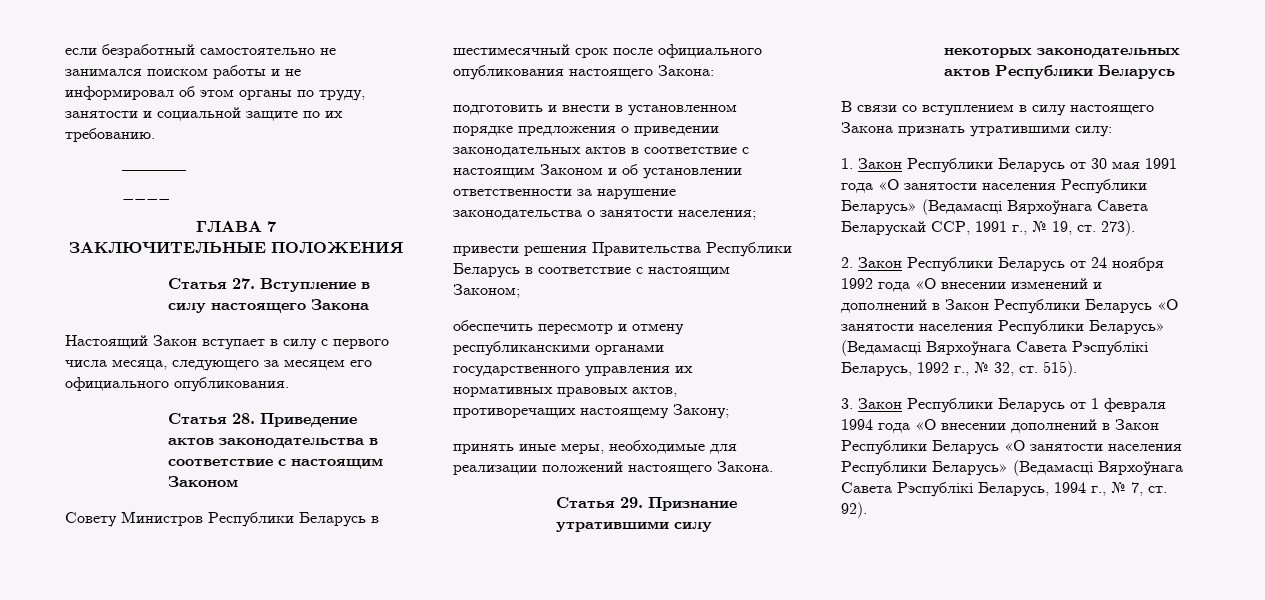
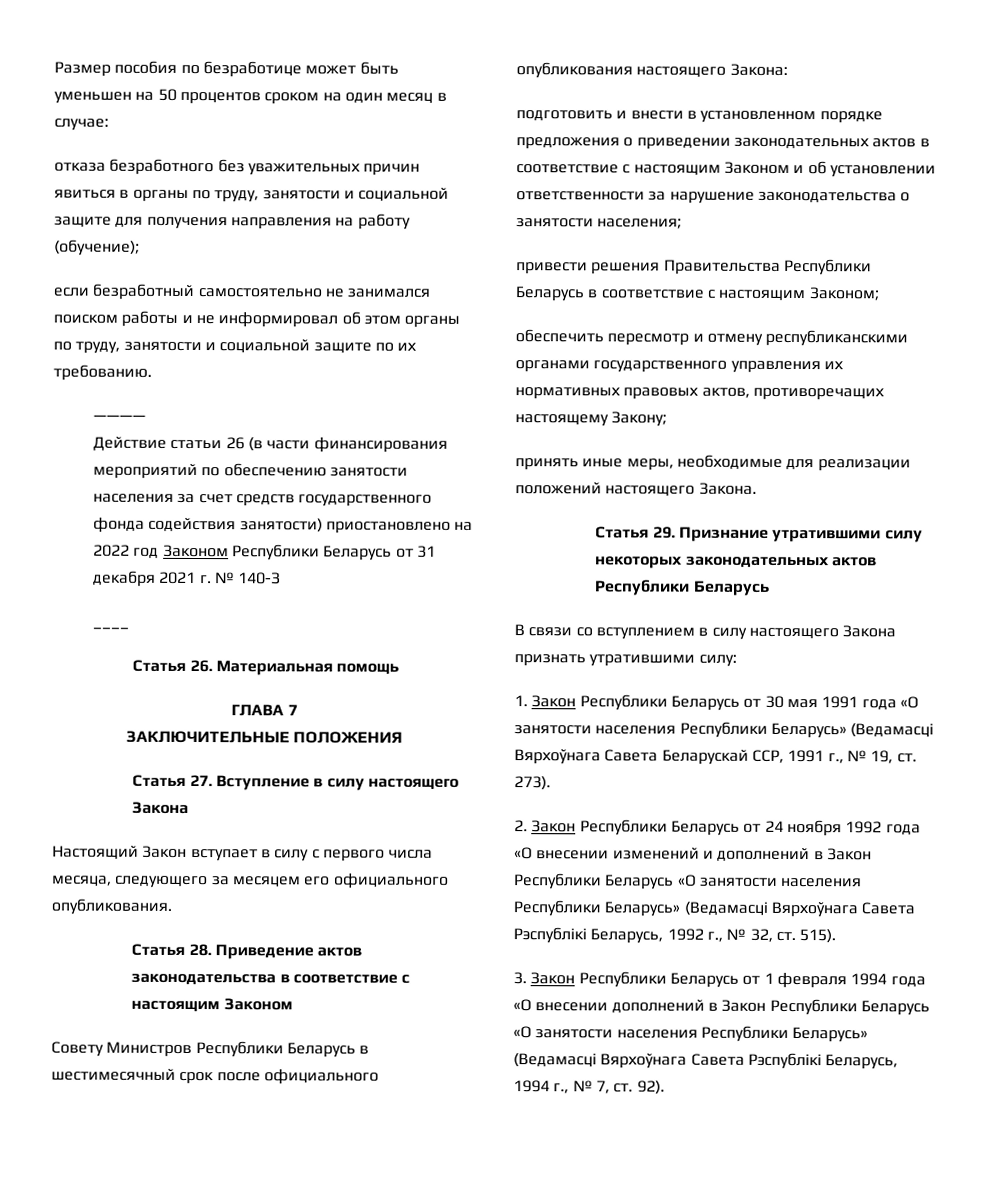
(65, 51) none -> [54,60,399,78] [54,88,447,105] [54,118,109,131] [54,158,421,176] [54,187,450,203] [54,213,411,230] [54,239,140,256] Размер пособия по безработице может быть уменьшен на 50 процентов сроком на один месяц в случае: // отказа безработного без уважительных причин явиться в органы по труду, занятости и социальной защите для получения направления на работу (обучение); //
[121,196,170,200] ____ -> [93,436,448,453] [93,463,409,480] [93,493,433,507] [93,516,474,534] [93,544,437,561] [93,570,282,587] [92,626,130,630] [132,659,400,676] Действие статьи 26 (в части финансирования мероприятий по обеспечению занятости населения за счет средств государственного фонда содействия занятости) приостановлено на 2022 год Законом Республики Беларусь от 31 декабря 2021 г. № 140-З // ____ // Статья 26. Материальная помощь

